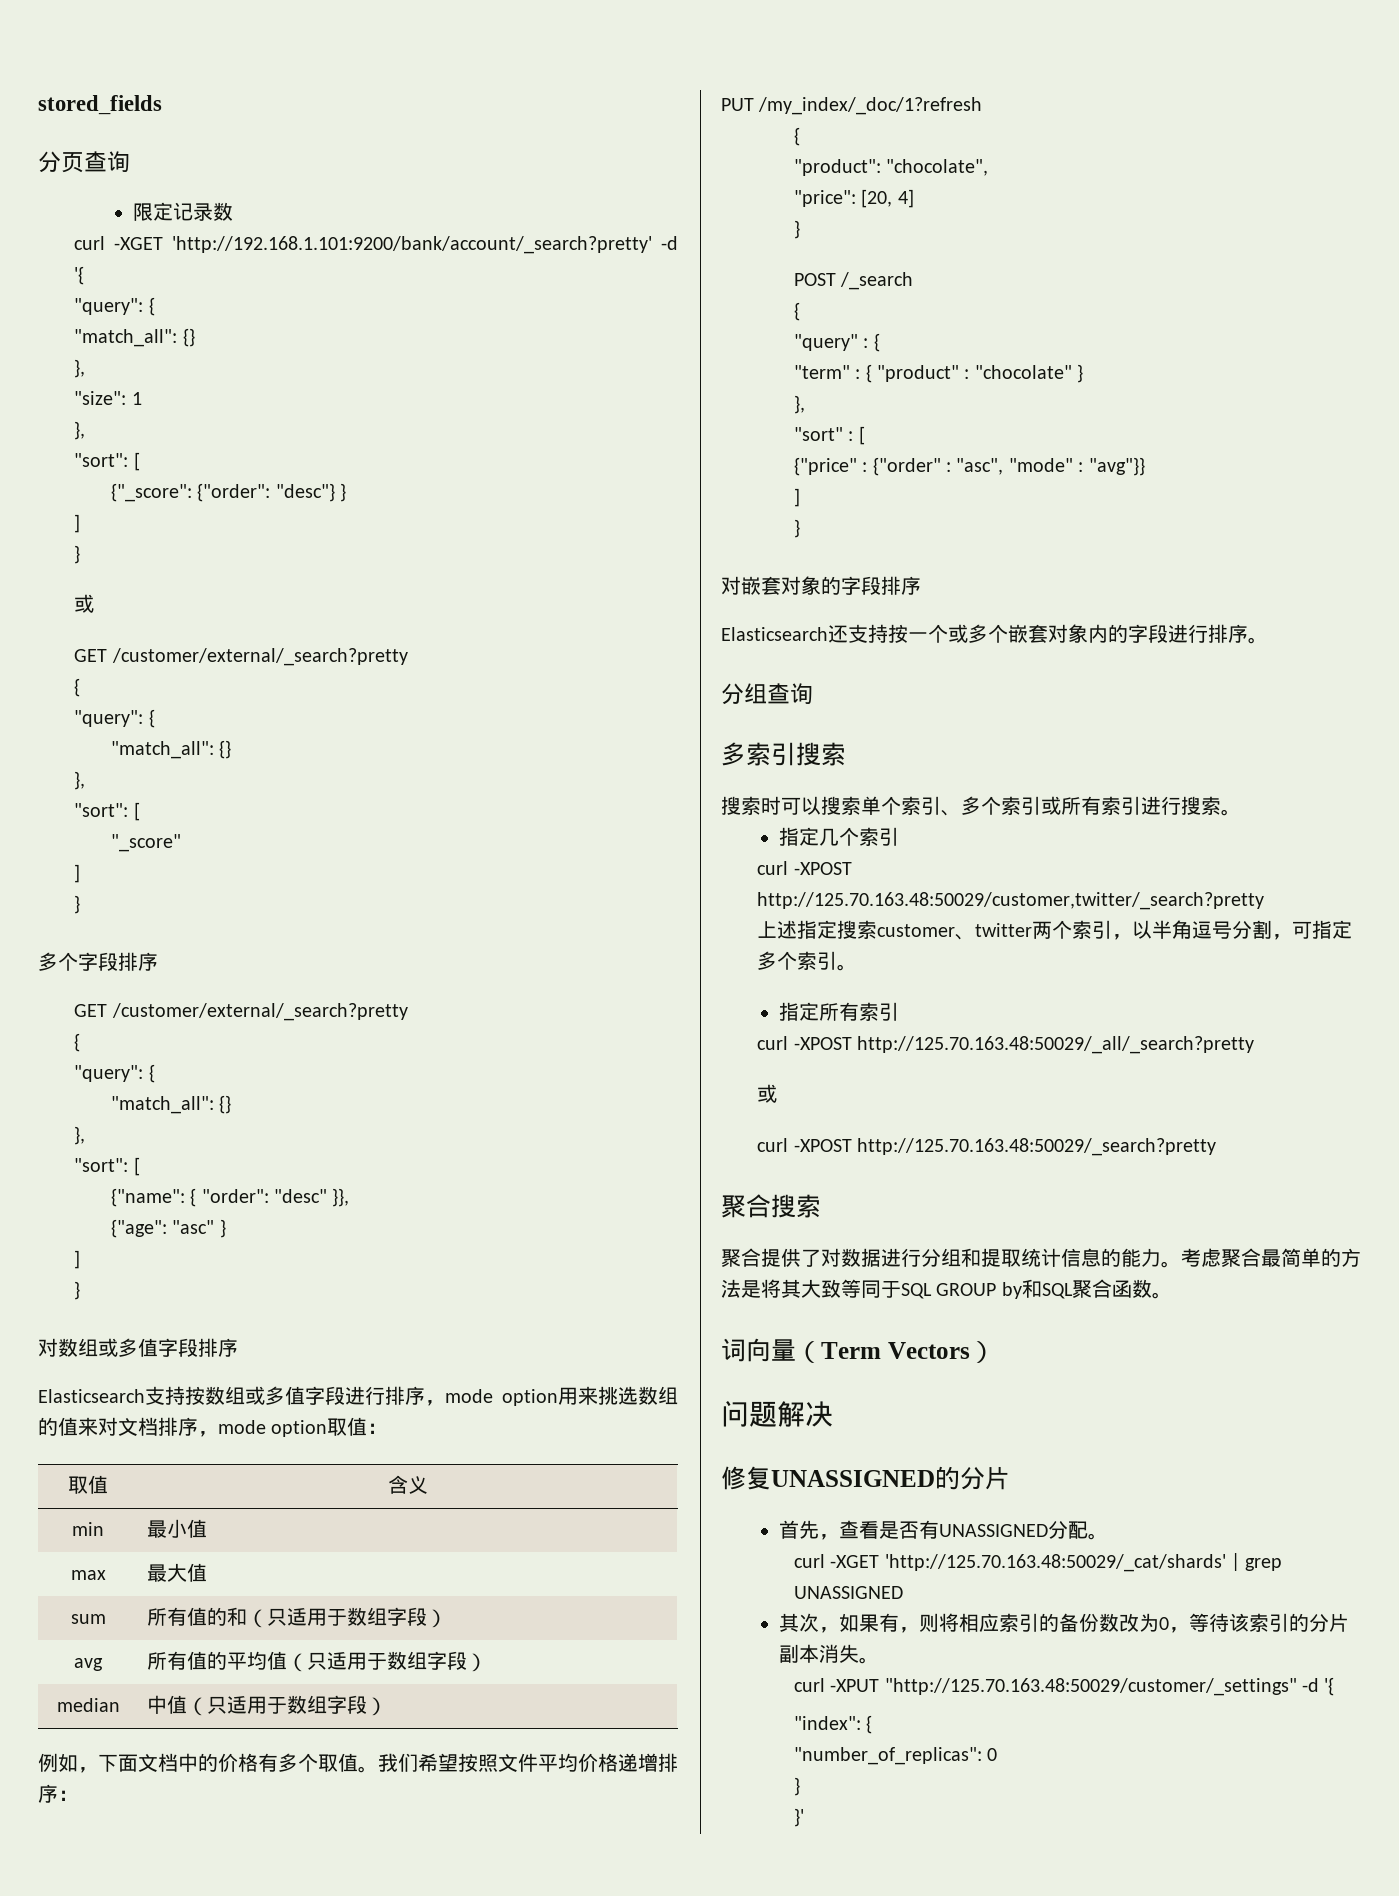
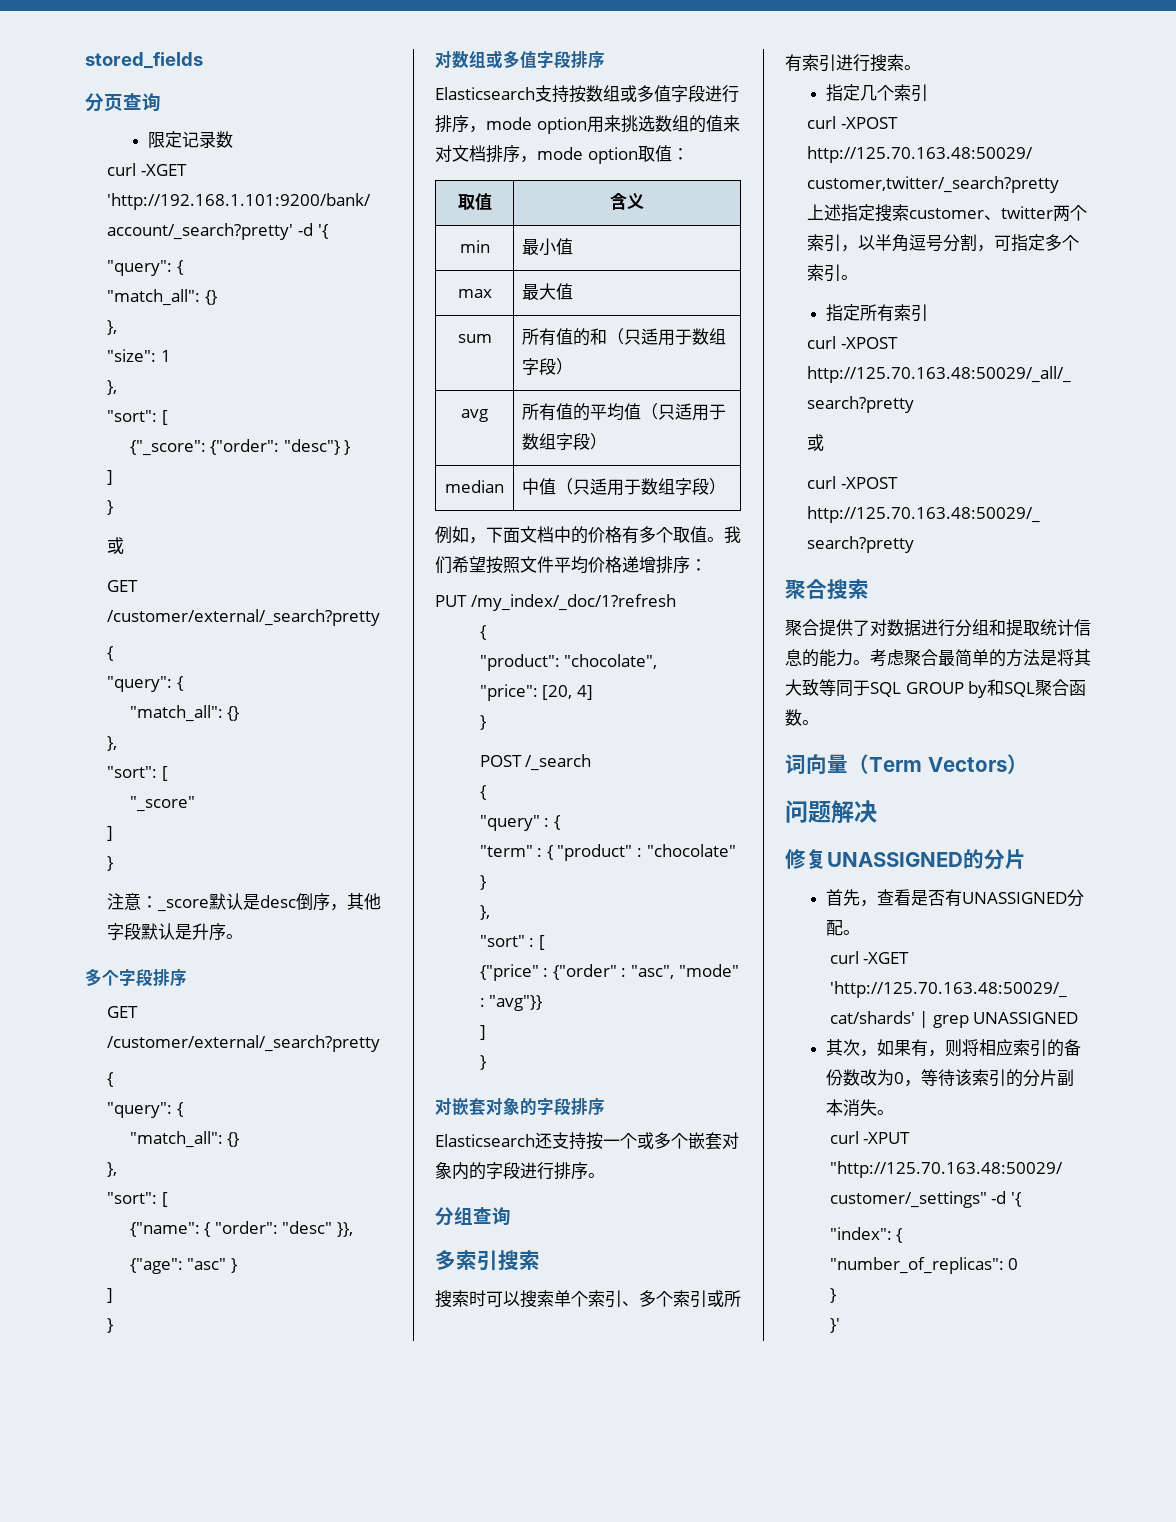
(81, 904) none -> [107,893,382,912] [107,923,244,941] // 注意：_score默认是desc倒序，其他字段默认是升序。

